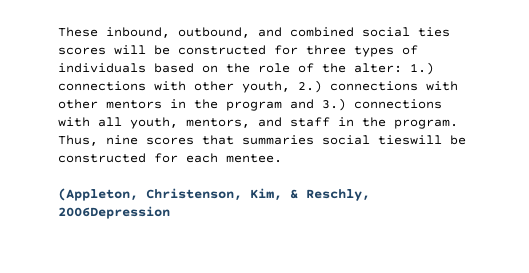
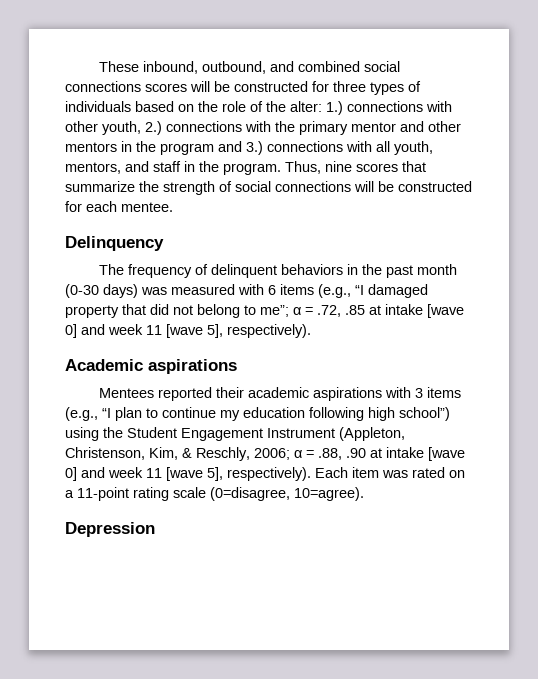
[418,27,450,37] ties -> [65,81,141,92] connections
(458, 86) none -> [275,121,424,135] the primary mentor and
[242,135,442,145] summaries social tieswill -> [65,181,374,195] summarize the strength of social connections will
(282, 158) none -> [65,236,164,251] [98,264,457,278] [65,284,428,298] [65,304,464,318] [65,324,311,338] [65,359,237,374] [98,387,461,401] [65,407,450,421] [65,427,335,441] Delinquency // The frequency of delinquent behaviors in the past month (0-30 days) was measured with 6 items (e.g., “I damaged property that did not belong to me”; α = .72, .85 at intake [wave 0] and week 11 [wave 5], respectively). // Academic aspirations // Mentees reported their academic aspirations with 3 items (e.g., “I plan to continue my education following high school”) using the Student Engagement Instrument
[58,206,170,219] 2006Depression -> [254,447,465,461] [65,467,465,481] [65,487,364,501] [65,522,155,537] 2006; α = .88, .90 at intake [wave 0] and week 11 [wave 5], respectively). Each item was rated on a 11-point rating scale (0=disagree, 10=agree). // Depression

